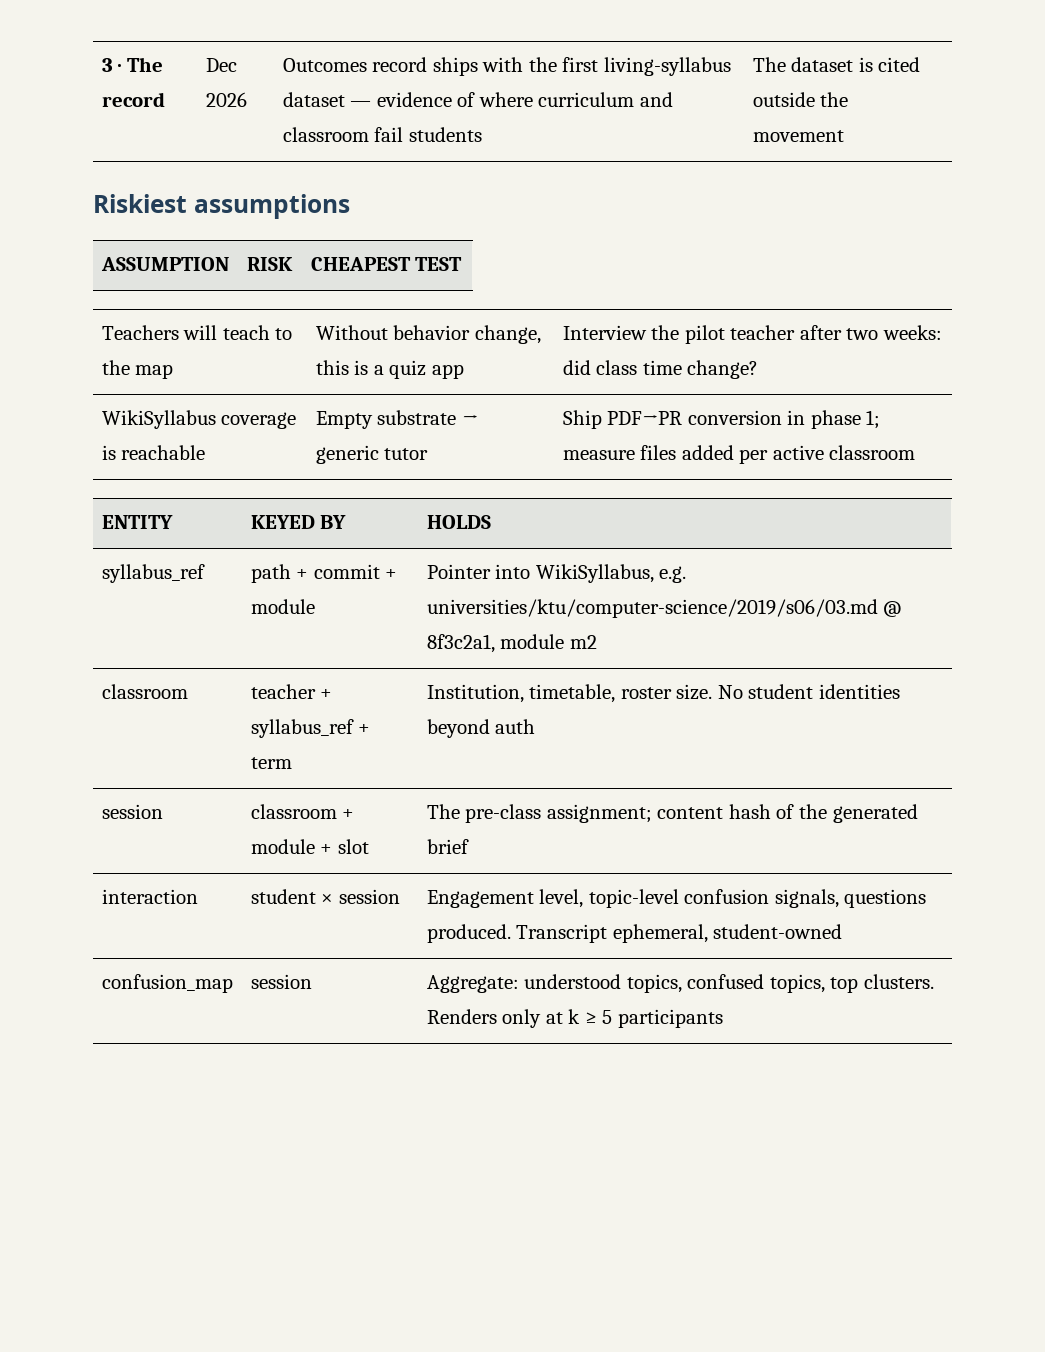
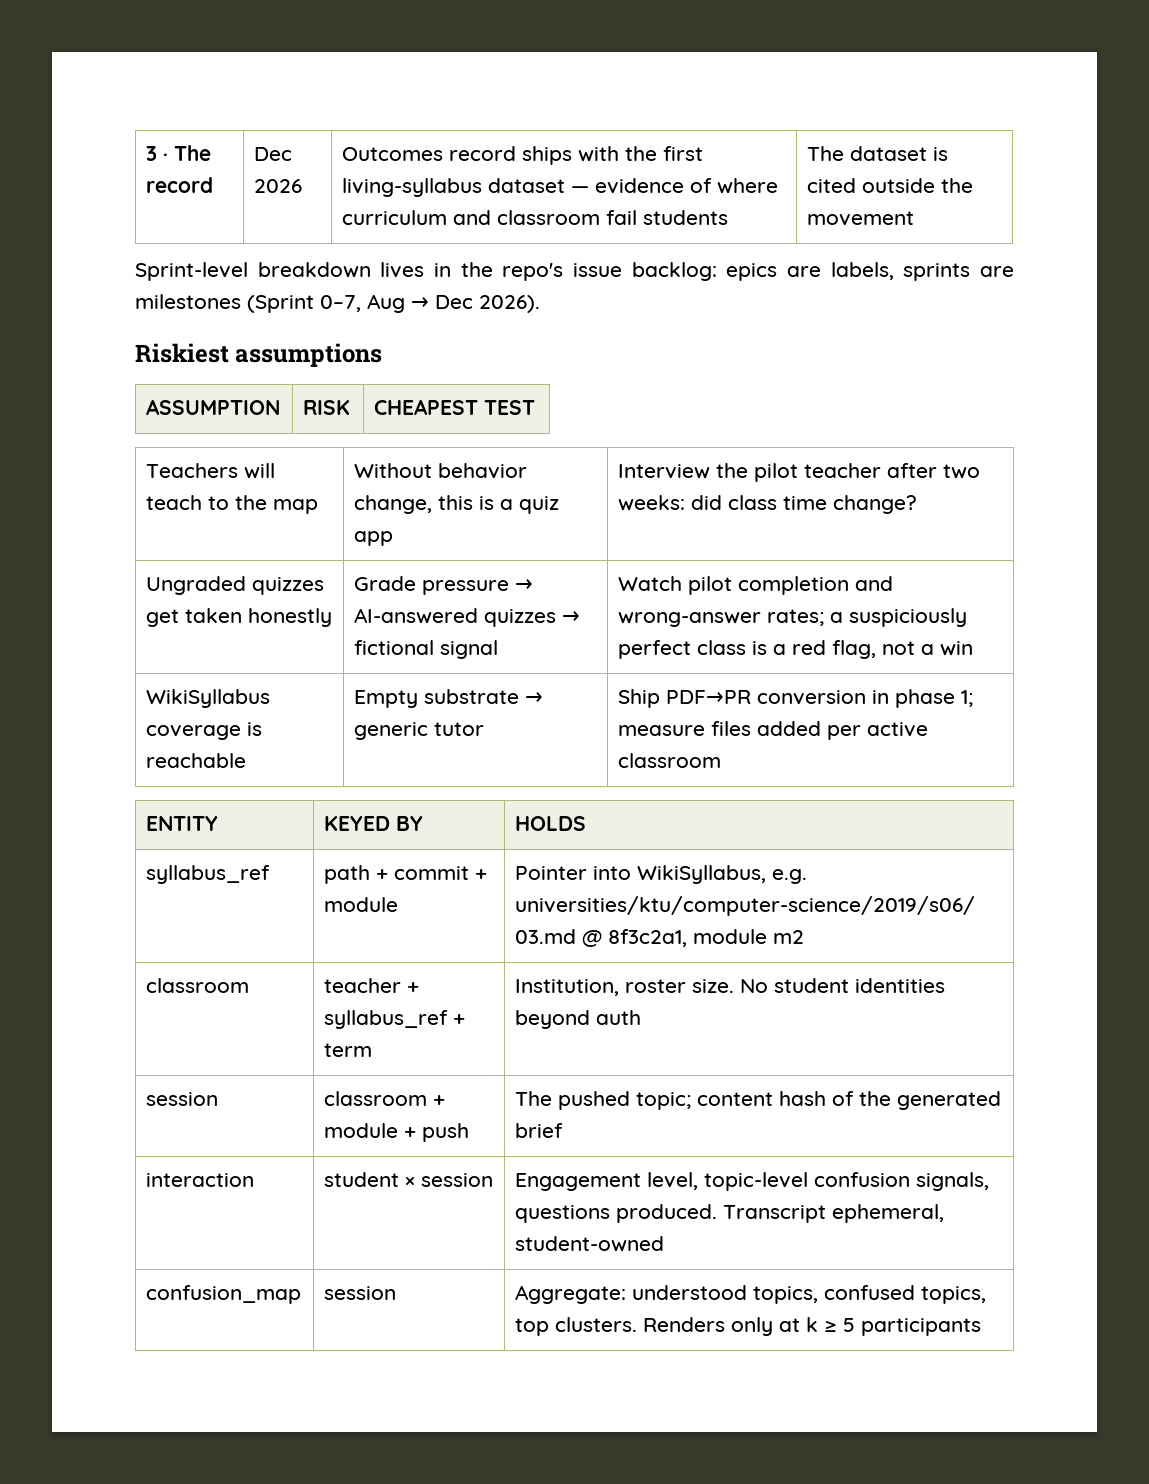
(844, 136) none -> [135,262,1014,281] [135,294,540,313] // Sprint-level breakdown lives in the repo's issue backlog: epics are labels, sprints are milestones (Sprint 0–7, Aug → Dec 2026).
(759, 369) none -> [146,576,325,595] [146,608,333,627] [354,576,534,595] [354,608,581,627] [354,640,499,659] [618,576,894,595] [618,608,968,627] [618,640,974,659] // Ungraded quizzes get taken honestly | Grade pressure → AI-answered quizzes → fictional signal | Watch pilot completion and wrong-answer rates; a suspiciously perfect class is a red flag, not a win
[529,684,616,703] timetable, -> (620, 987) none
[337,839,369,854] [426,804,652,823] slot | The pre-class assignment; -> [422,1123,470,1142] [515,1091,692,1110] push | The pushed topic;

